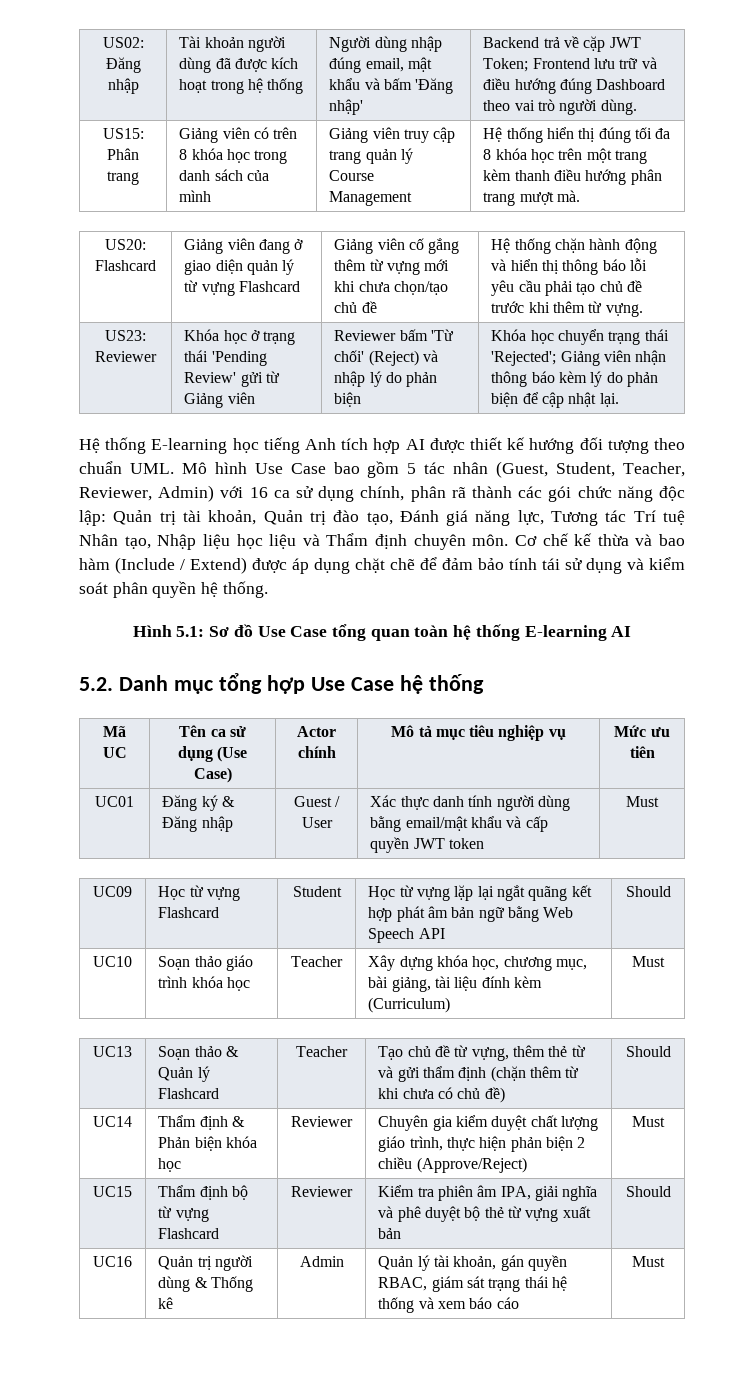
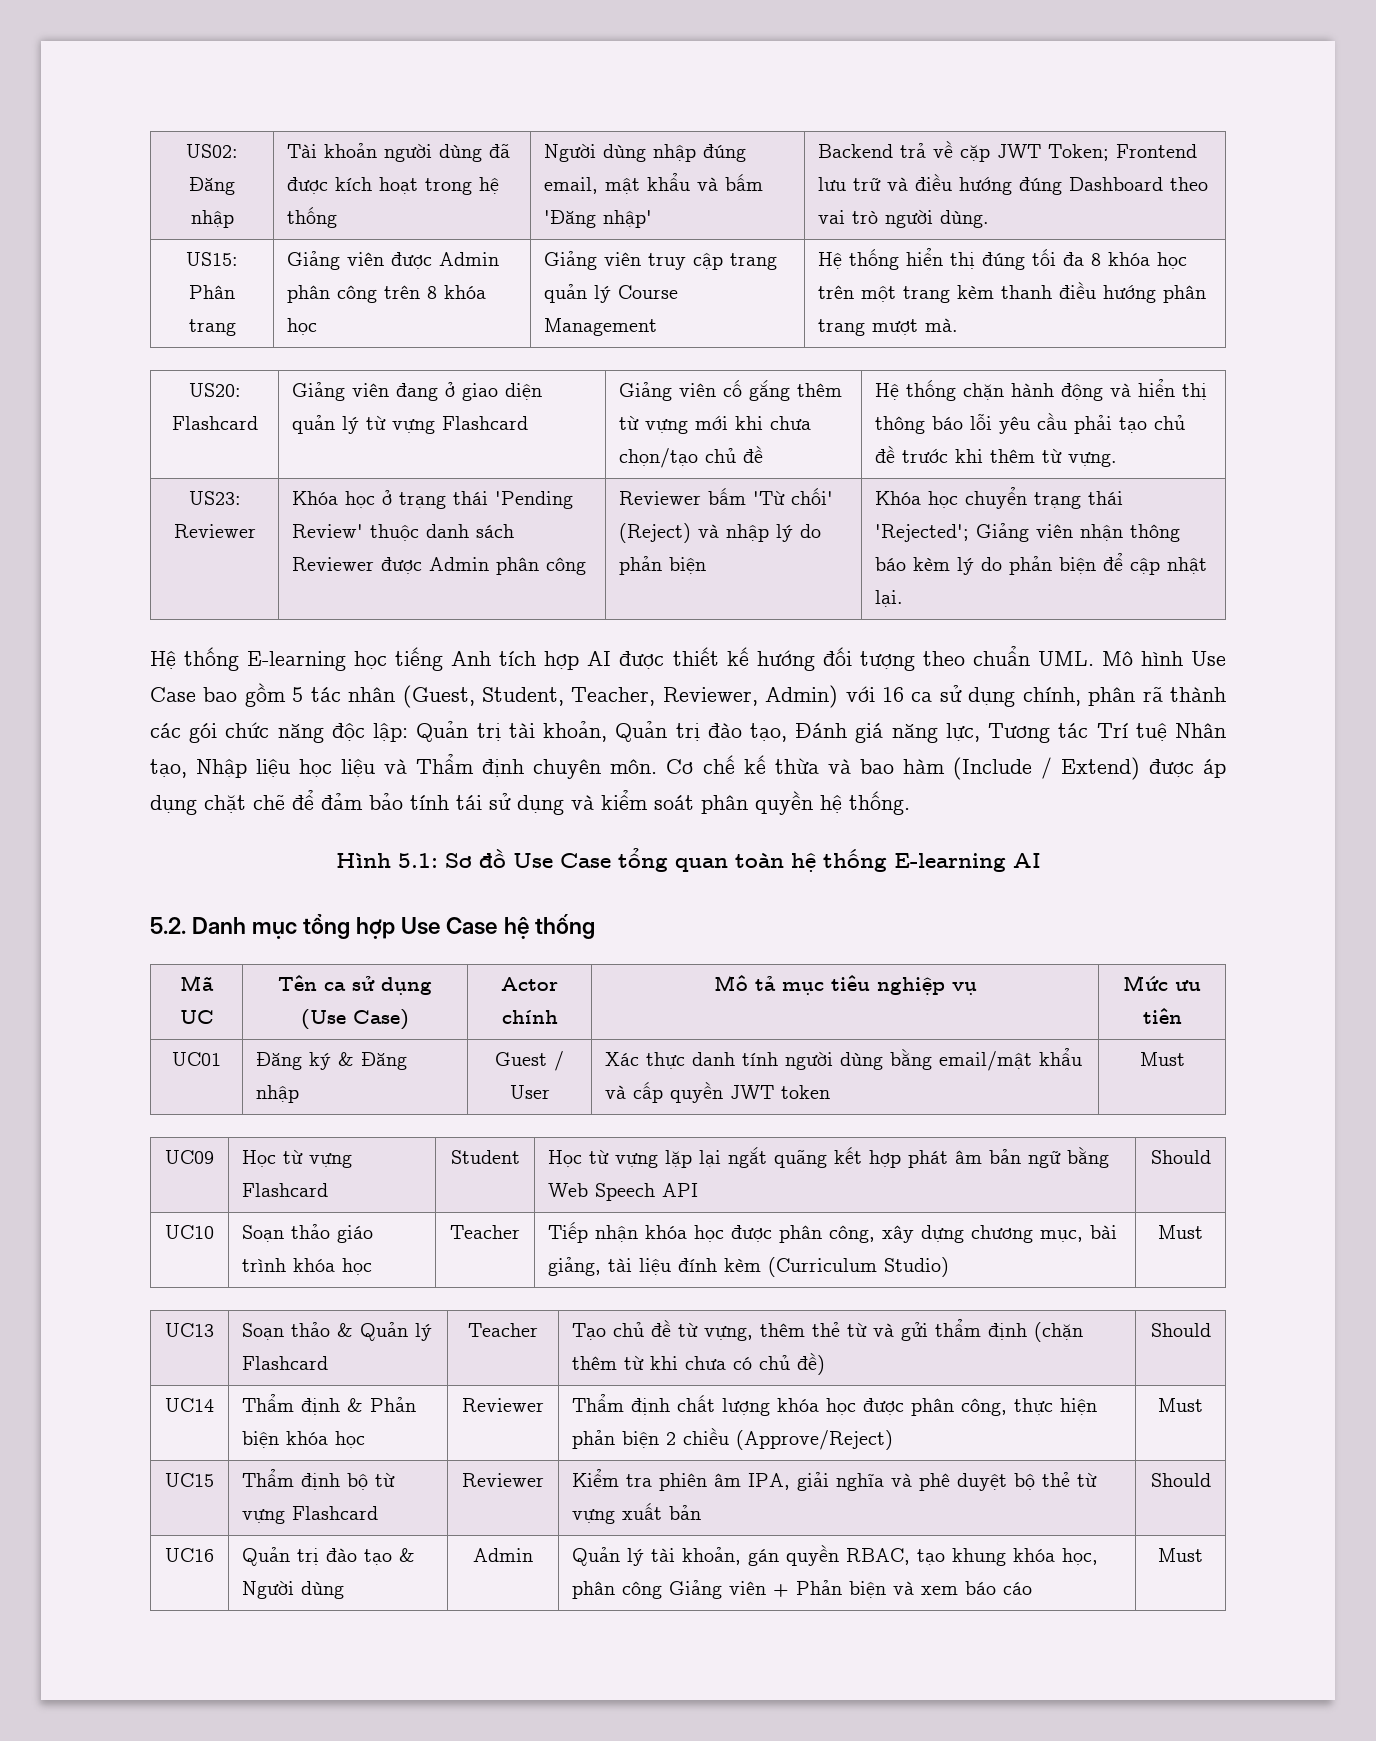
[253,127,269,139] có -> [391,252,500,269] [287,285,378,303] được Admin phân công
[254,150,288,164] [179,169,269,181] [179,190,212,202] trong danh sách của mình -> (318, 326) none
[240,371,280,387] [184,392,255,408] gửi từ Giảng viên -> [370,524,515,541] [292,557,587,575] thuộc danh sách Reviewer được Admin phân công
[368,955,500,971] Xây dựng khóa học, -> [548,1222,965,1243] Tiếp nhận khóa học được phân công, xây dựng
[368,997,451,1013] (Curriculum) -> [768,1257,950,1277] (Curriculum Studio)
[378,1115,598,1131] [378,1136,443,1152] Chuyên gia kiểm duyệt chất lượng giáo trình, -> [572,1394,1008,1416] Thẩm định chất lượng khóa học được phân công,
[214,1255,253,1271] [158,1276,253,1292] [158,1297,174,1309] người dùng & Thống kê -> [326,1548,416,1565] [242,1580,345,1599] đào tạo & Người dùng
[431,1276,567,1292] [378,1297,415,1313] giám sát trạng thái hệ thống -> [917,1548,1099,1566] [572,1580,887,1599] tạo khung khóa học, phân công Giảng viên + Phản biện

